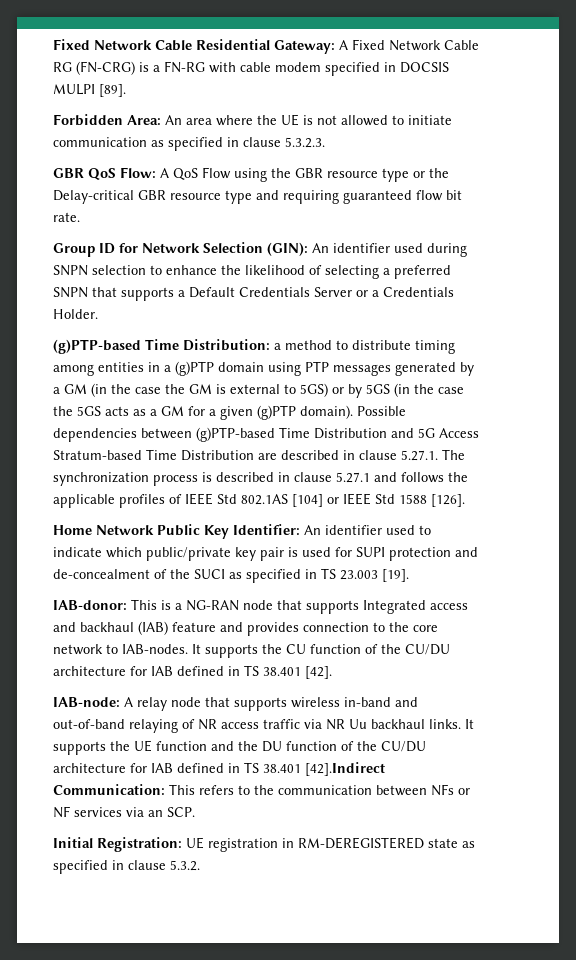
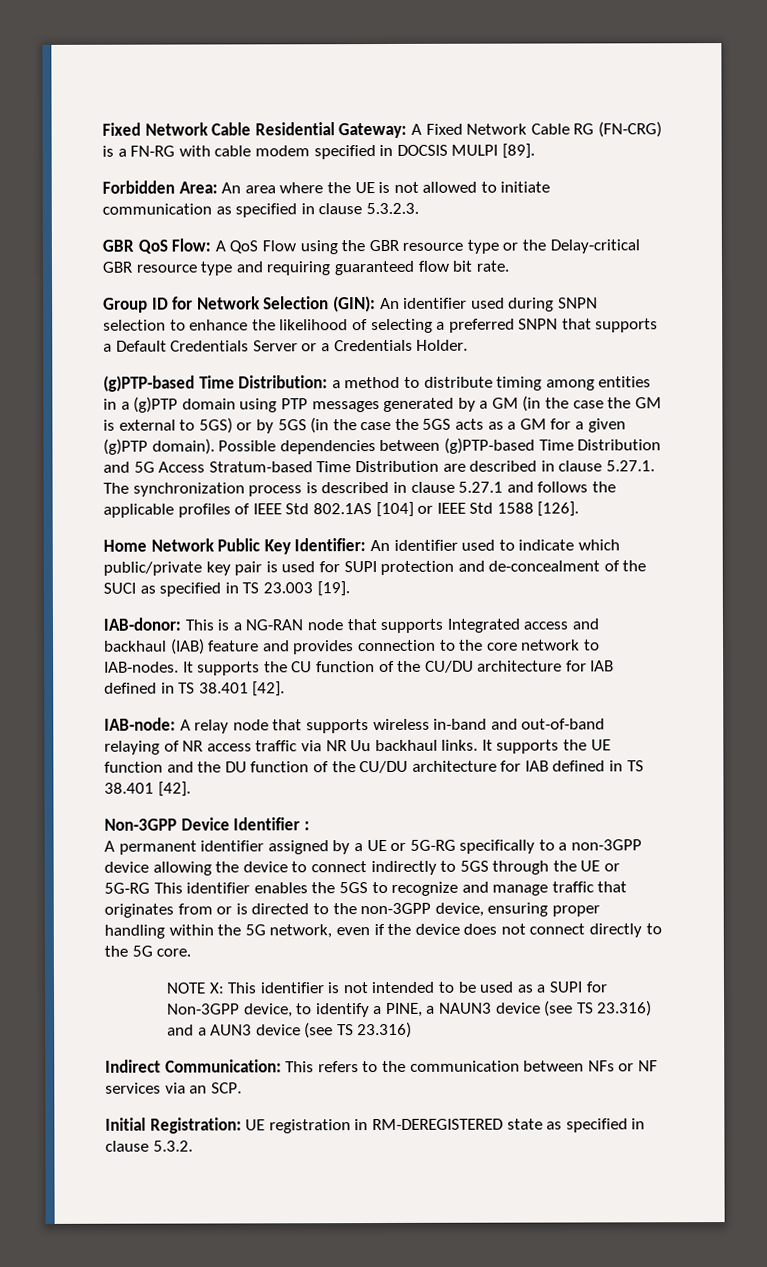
[305,762,385,776] [42].Indirect -> [157,781,191,797] [104,817,310,831] [104,839,643,855] [104,860,621,876] [104,881,628,896] [104,902,600,918] [104,923,662,939] [104,945,192,957] [165,981,608,994] [166,1000,653,1018] [166,1021,413,1039] [105,1059,161,1073] [42]. // Non-3GPP Device Identifier : // A permanent identifier assigned by a UE or 5G-RG specifically to a non-3GPP device allowing the device to connect indirectly to 5GS through the UE or 5G-RG This identifier enables the 5GS to recognize and manage traffic that originates from or is directed to the non-3GPP device, ensuring proper handling within the 5G network, even if the device does not connect directly to the 5G core. // NOTE X: This identifier is not intended to be used as a SUPI for Non-3GPP device, to identify a PINE, a NAUN3 device (see TS 23.316) and a AUN3 device (see TS 23.316) // Indirect

